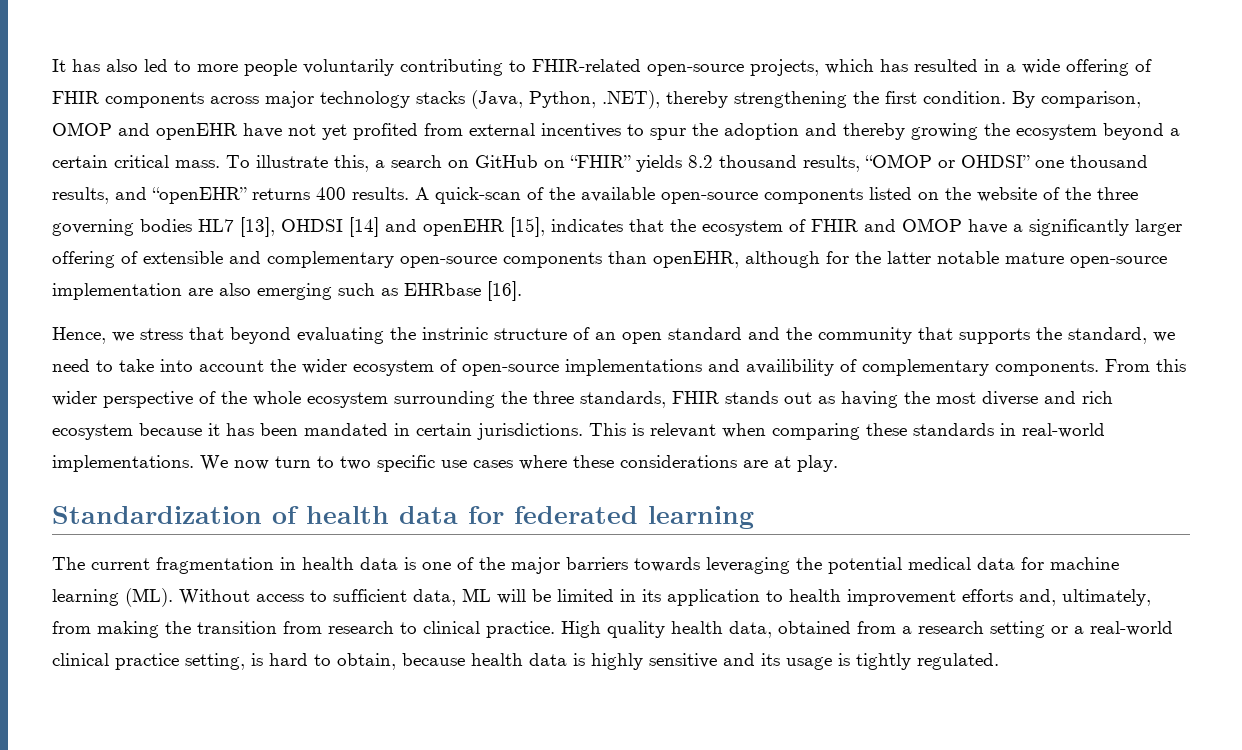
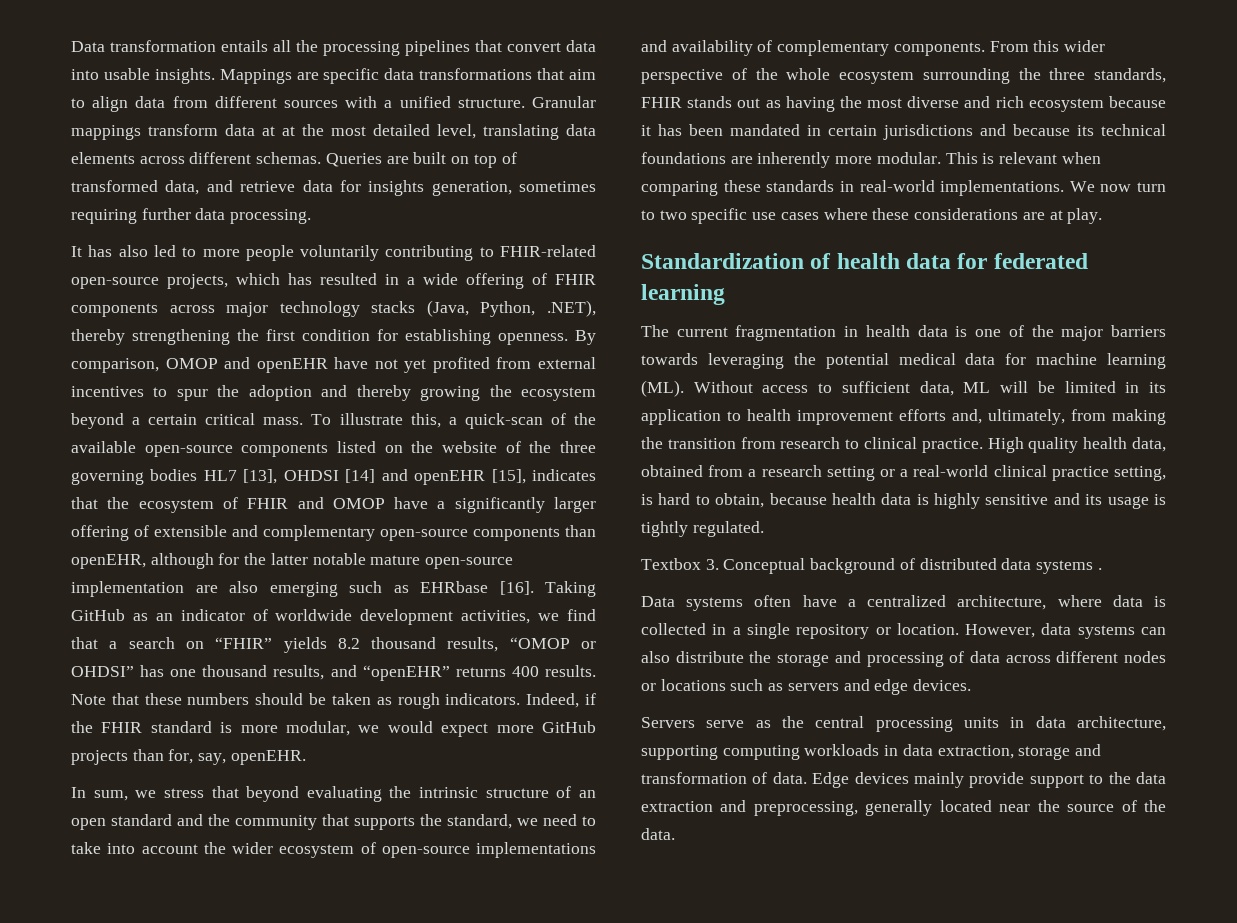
(52, 65) none -> [71,40,596,56] [71,68,597,84] [71,96,596,112] [71,124,596,140] [71,152,517,168] [71,180,596,196] [71,208,312,224] Data transformation entails all the processing pipelines that convert data into usable insights. Mappings are specific data transformations that aim to align data from different sources with a unified structure. Granular mappings transform data at at the most detailed level, translating data elements across different schemas. Queries are built on top of transformed data, and retrieve data for insights generation, sometimes requiring further data processing. //
[923,91,1006,104] condition. -> [302,329,568,345] condition for establishing openness.
[391,154,1148,172] [52,187,429,204] search on GitHub on “FHIR” yields 8.2 thousand results, “OMOP or OHDSI” one thousand results, and “openEHR” returns 400 results. A -> (457, 421) none
[52,327,106,344] // Hence, -> [545,581,596,597] [71,609,597,625] [71,637,596,653] [71,665,596,681] [71,693,596,709] [71,721,596,737] [71,749,306,765] [71,787,128,801] Taking GitHub as an indicator of worldwide development activities, we find that a search on “FHIR” yields 8.2 thousand results, “OMOP or OHDSI” has one thousand results, and “openEHR” returns 400 results. Note that these numbers should be taken as rough indicators. Indeed, if the FHIR standard is more modular, we would expect more GitHub projects than for, say, openEHR. // In sum,
[422,327,488,340] instrinic -> [419,787,479,798] intrinsic
[746,359,834,376] availibility -> [671,40,753,56] availability
[477,423,583,440] jurisdictions. -> [883,124,1166,140] [641,152,941,168] jurisdictions and because its technical foundations are inherently more modular.
(999, 661) none -> [641,558,1102,574] [641,595,1166,611] [641,623,1166,639] [641,651,1166,667] [641,679,972,695] [641,716,1166,732] [641,744,1102,760] [641,772,1166,788] [641,800,1166,816] [641,828,675,840] // Textbox 3. Conceptual background of distributed data systems . // Data systems often have a centralized architecture, where data is collected in a single repository or location. However, data systems can also distribute the storage and processing of data across different nodes or locations such as servers and edge devices. // Servers serve as the central processing units in data architecture, supporting computing workloads in data extraction, storage and transformation of data. Edge devices mainly provide support to the data extraction and preprocessing, generally located near the source of the data.

